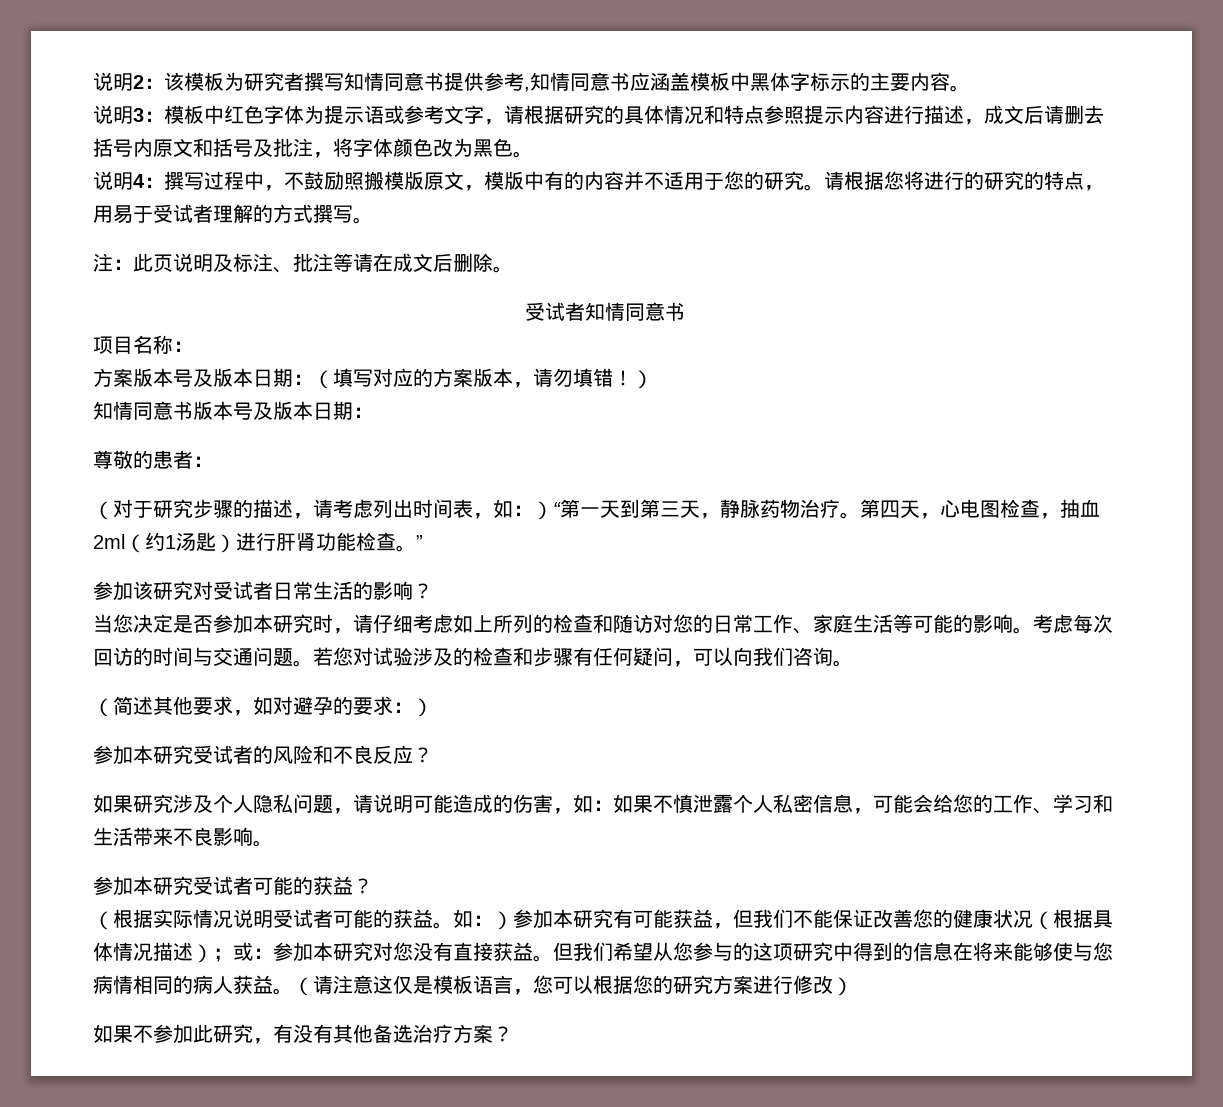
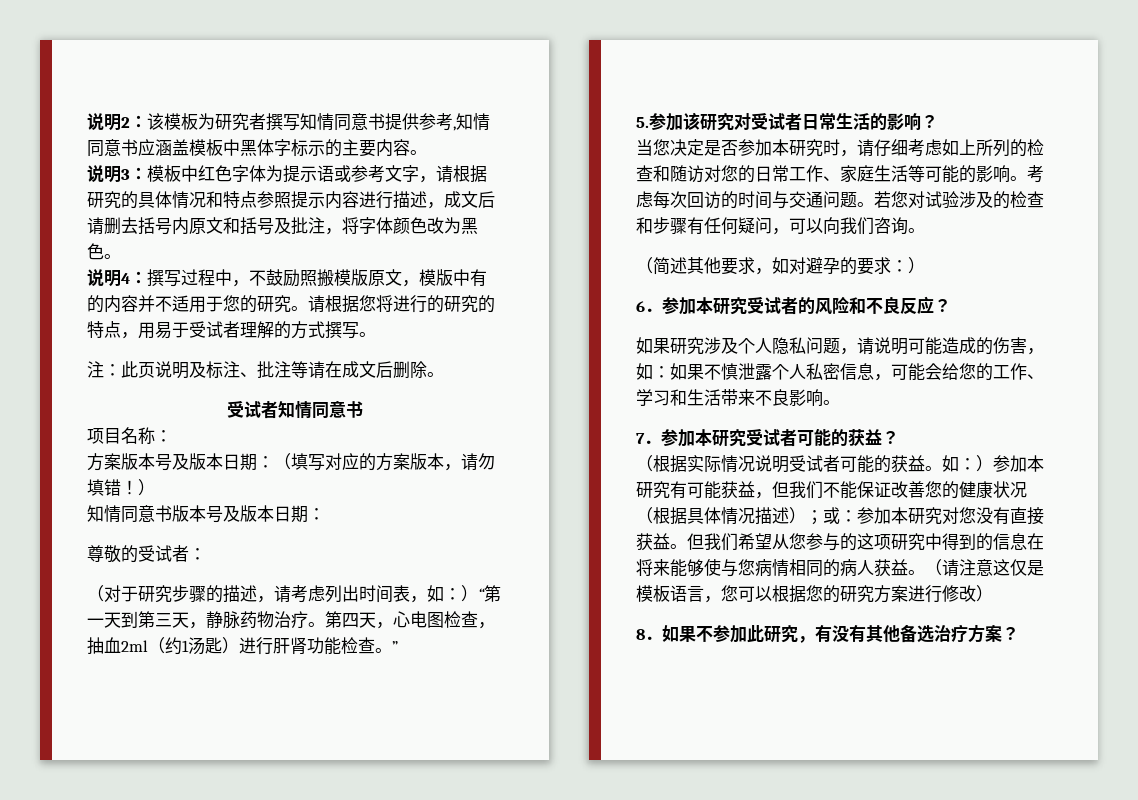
[153,450,173,469] 患 -> [138,545,172,562] 受试
(423, 542) none -> [636,117,649,128] 5.
(433, 707) none -> [636,301,662,312] 6．
(273, 843) none -> [636,433,661,444] 7．
(853, 986) none -> [636,629,662,640] 8．

